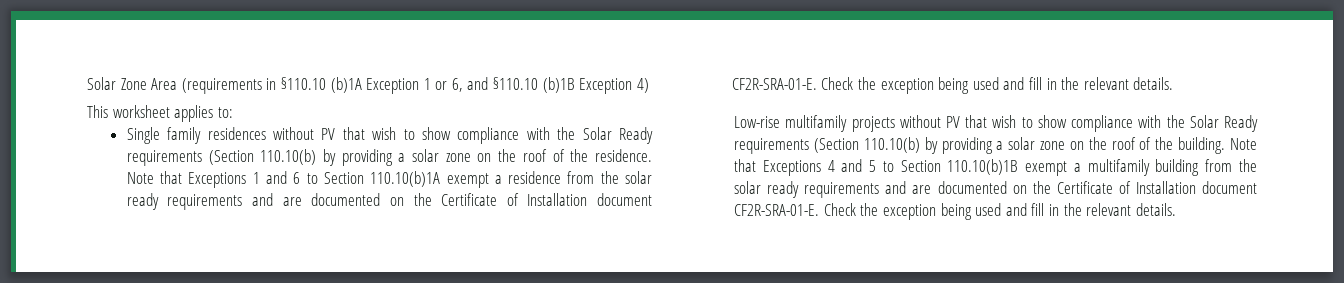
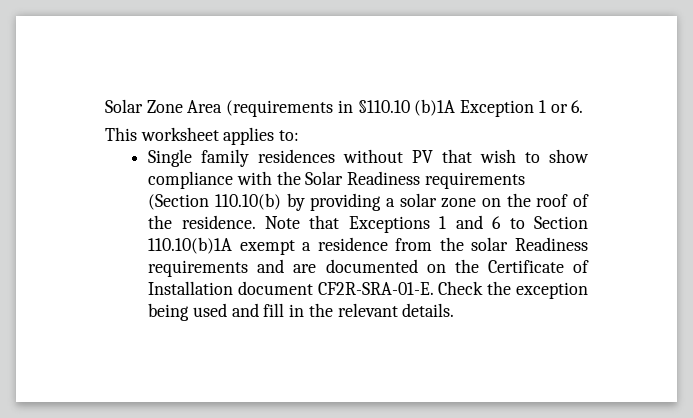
[451,77,649,94] 6, and §110.10 (b)1B Exception 4) -> [571,100,584,113] 6.
[619,127,654,144] Ready -> [347,171,421,185] Readiness
[126,193,159,210] ready -> [515,237,588,251] Readiness
[734,115,1258,132] [734,137,1257,154] [734,159,1257,176] [734,181,1257,198] [734,203,1176,220] // Low-rise multifamily projects without PV that wish to show compliance with the Solar Ready requirements (Section 110.10(b) by providing a solar zone on the roof of the building. Note that Exceptions 4 and 5 to Section 110.10(b)1B exempt a multifamily building from the solar ready requirements and are documented on the Certificate of Installation document CF2R-SRA-01-E. Check the exception being used and fill in the relevant details. -> (455, 310) none

